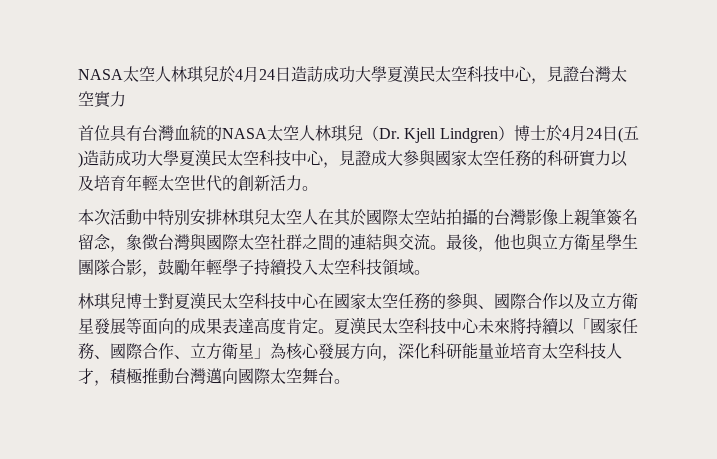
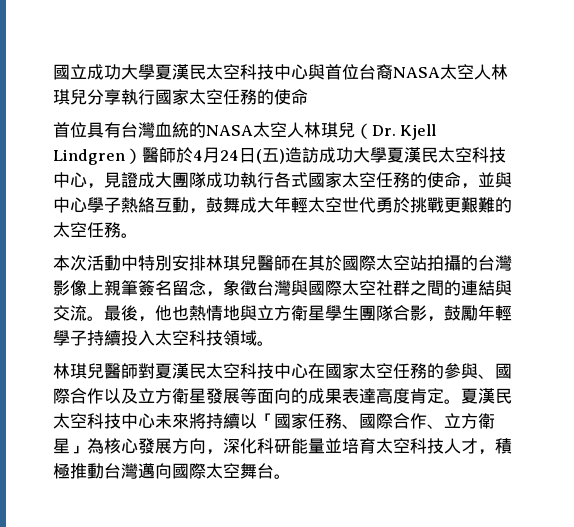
[78,65,627,84] [78,91,126,108] NASA太空人林琪兒於4月24日造訪成功大學夏漢民太空科技中心，見證台灣太空實力 -> [53,64,508,80] [53,89,308,105] 國立成功大學夏漢民太空科技中心與首位台裔NASA太空人林琪兒分享執行國家太空任務的使命
[513,125,546,141] 博士 -> [142,147,176,163] 醫師
[403,150,628,167] [78,174,302,192] 參與國家太空任務的科研實力以及培育年輕太空世代的創新活力 -> [172,172,512,189] [53,196,512,214] [53,222,121,238] 團隊成功執行各式國家太空任務的使命，並與中心學子熱絡互動，鼓舞成大年輕太空世代勇於挑戰更艱難的太空任務
[270,209,318,225] 太空人 -> [257,255,291,271] 醫師
(526, 241) none -> [189,305,240,321] 熱情地
[126,293,158,309] 博士 -> [104,363,138,379] 醫師

